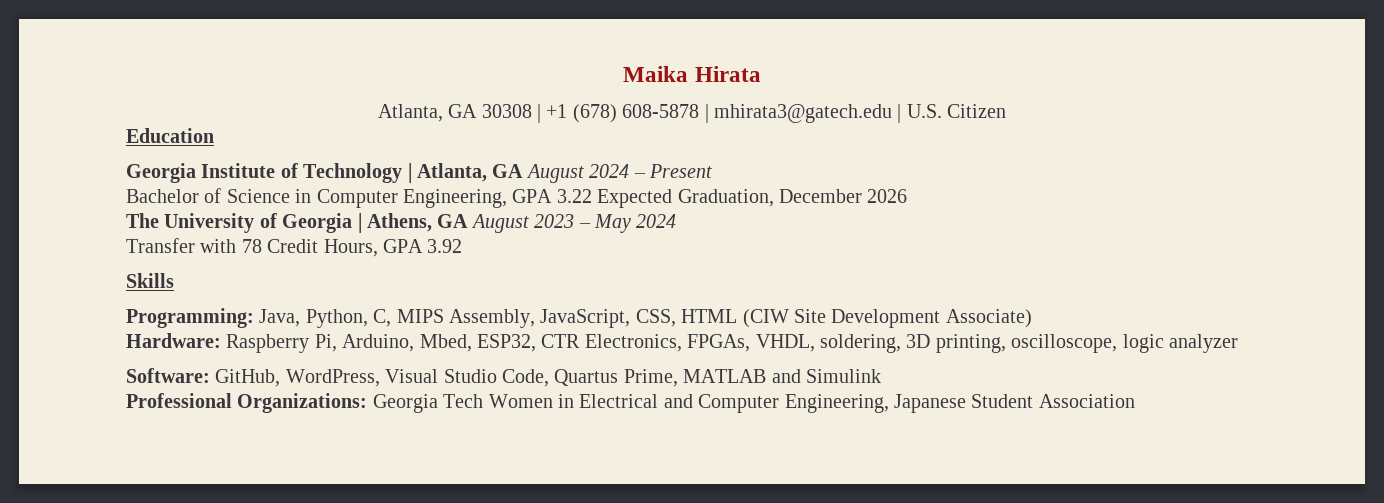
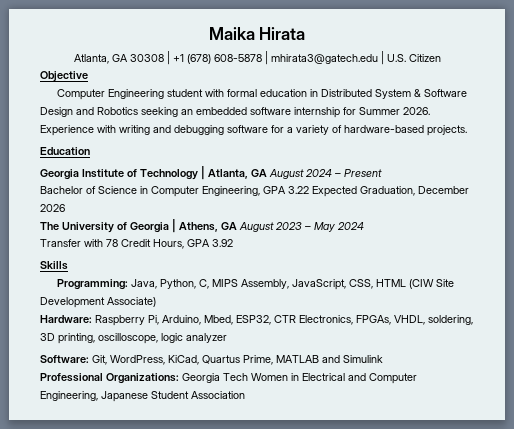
(1007, 111) none -> [40,71,88,82] [57,89,468,100] [40,107,430,118] [40,125,467,136] // Objective // Computer Engineering student with formal education in Distributed System & Software Design and Robotics seeking an embedded software internship for Summer 2026. Experience with writing and debugging software for a variety of hardware-based projects.
[215,369,549,387] GitHub, WordPress, Visual Studio Code, -> [92,355,199,365] Git, WordPress, KiCad,

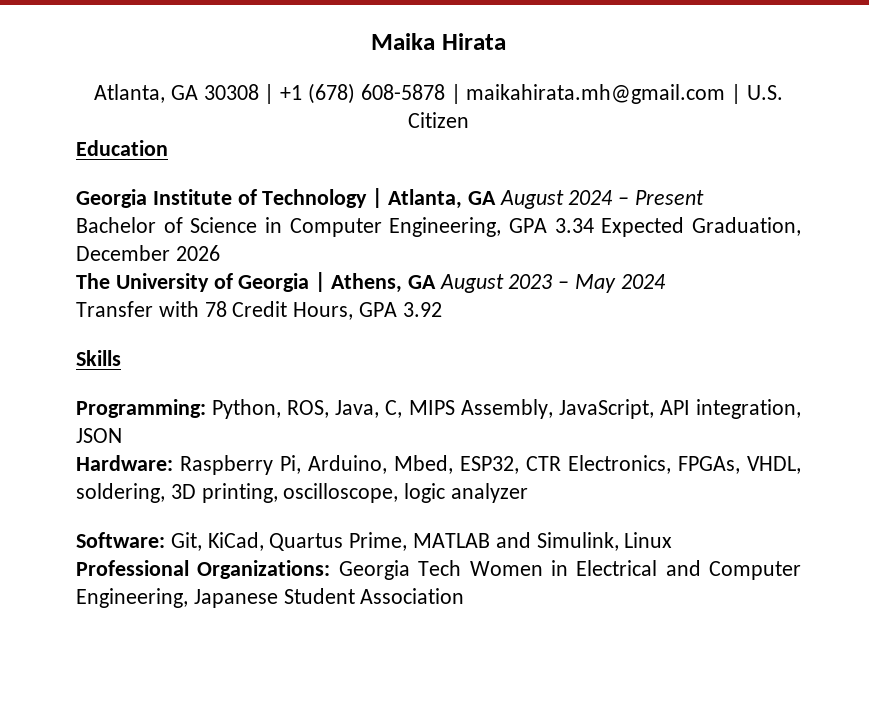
[270,54,378,64] mhirata3@gatech.edu -> [466,84,726,104] maikahirata.mh@gmail.com
[40,71,88,82] [57,89,468,100] [40,107,430,118] [40,125,467,136] // Objective // Computer Engineering student with formal education in Distributed System & Software Design and Robotics seeking an embedded software internship for Summer 2026. Experience with writing and debugging software for a variety of hardware-based projects. -> (469, 120) none
[288,186,309,194] 3.22 -> [554,218,594,233] 3.34
[131,279,197,289] Java, Python, -> [212,399,380,419] Python, ROS, Java,
[349,279,455,289] [40,297,156,308] CSS, HTML (CIW Site Development Associate) -> [659,399,801,419] [76,428,122,443] API integration, JSON
[110,355,165,365] WordPress, -> (202, 541) none
[343,355,383,363] Simulink -> [536,532,673,551] Simulink, Linux

